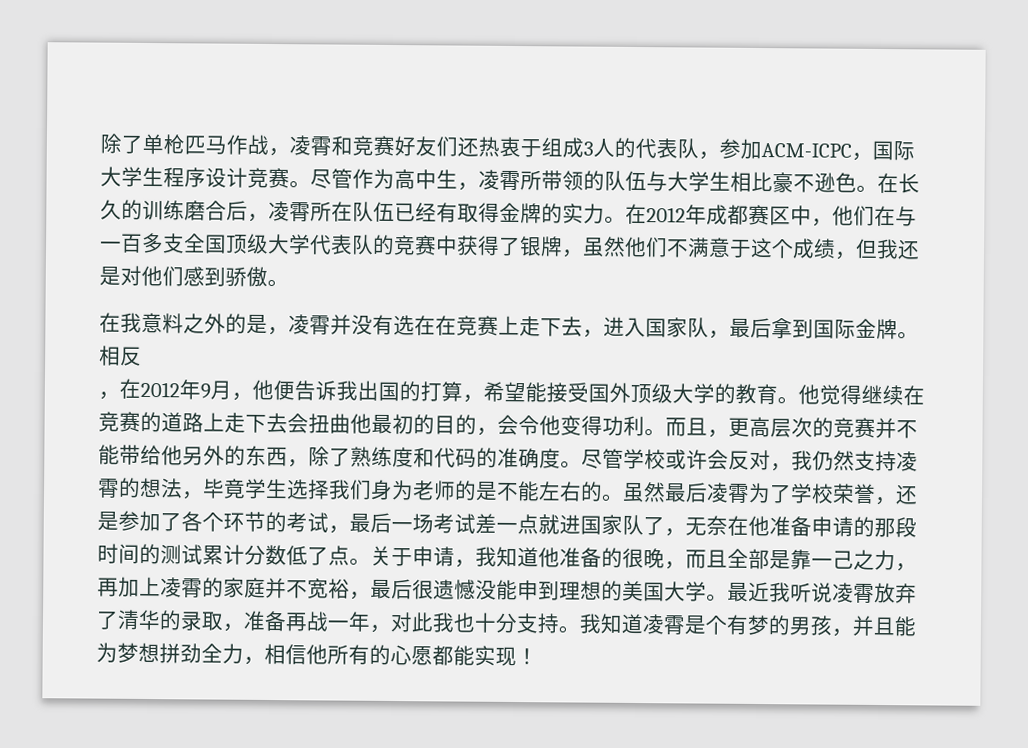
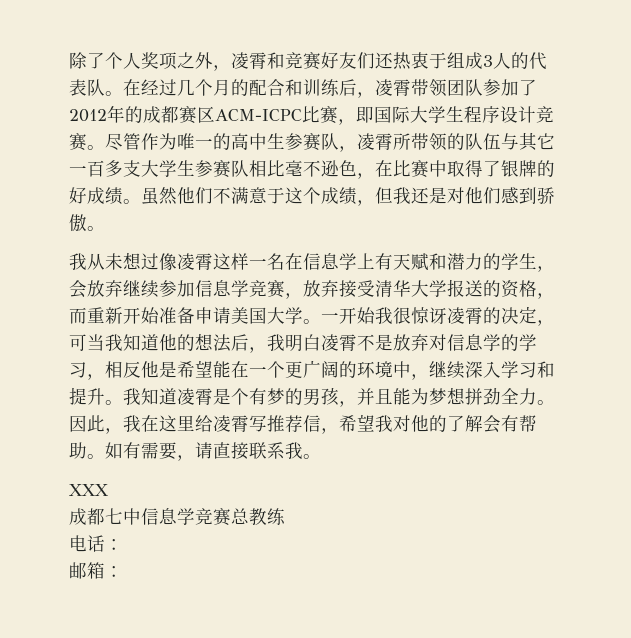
[100,133,269,155] 除了单枪匹马作战 -> [69,52,213,70] 除了个人奖项之外
[698,138,873,161] ，参加ACM-ICPC， -> [105,79,537,98] [69,105,374,125] 。在经过几个月的配合和训练后，凌霄带领团队参加了2012年的成都赛区ACM-ICPC比赛，即
[394,169,458,190] 高中生 -> [177,133,339,151] 唯一的高中生参赛队
[667,171,920,194] [100,199,917,227] [99,232,584,258] 大学生相比豪不逊色。在长久的训练磨合后，凌霄所在队伍已经有取得金牌的实力。在2012年成都赛区中，他们在与一百多支全国顶级大学代表队的竞赛中获得了银牌， -> [519,132,555,151] [69,160,555,179] [69,187,141,205] 其它一百多支大学生参赛队相比毫不逊色，在比赛中取得了银牌的好成绩。
[99,312,919,340] [99,345,142,366] [98,378,925,406] [98,411,918,439] [98,444,918,472] [97,477,918,506] [97,510,917,538] [97,543,917,572] [97,576,917,604] [96,609,560,634] 在我意料之外的是，凌霄并没有选在在竞赛上走下去，进入国家队，最后拿到国际金牌。相反 // ，在2012年9月，他便告诉我出国的打算，希望能接受国外顶级大学的教育。他觉得继续在竞赛的道路上走下去会扭曲他最初的目的，会令他变得功利。而且，更高层次的竞赛并不能带给他另外的东西，除了熟练度和代码的准确度。尽管学校或许会反对，我仍然支持凌霄的想法，毕竟学生选择我们身为老师的是不能左右的。虽然最后凌霄为了学校荣誉，还是参加了各个环节的考试，最后一场考试差一点就进国家队了，无奈在他准备申请的那段时间的测试累计分数低了点。关于申请，我知道他准备的很晚，而且全部是靠一己之力，再加上凌霄的家庭并不宽裕，最后很遗憾没能申到理想的美国大学。最近我听说凌霄放弃了清华的录取，准备再战一年，对此我也十分支持 -> [69,252,555,272] [69,279,555,299] [69,306,555,326] [69,333,537,353] [69,360,555,380] [69,387,105,405] 我从未想过像凌霄这样一名在信息学上有天赋和潜力的学生，会放弃继续参加信息学竞赛，放弃接受清华大学报送的资格，而重新开始准备申请美国大学。一开始我很惊讶凌霄的决定，可当我知道他的想法后，我明白凌霄不是放弃对信息学的学习，相反他是希望能在一个更广阔的环境中，继续深入学习和提升
[243,643,538,667] ，相信他所有的心愿都能实现！ -> [537,400,555,405] [69,414,537,434] [69,442,321,461] [69,484,109,496] [69,508,286,526] [69,535,123,552] [69,562,123,579] 。因此，我在这里给凌霄写推荐信，希望我对他的了解会有帮助。如有需要，请直接联系我。 // XXX // 成都七中信息学竞赛总教练 // 电话： // 邮箱：

